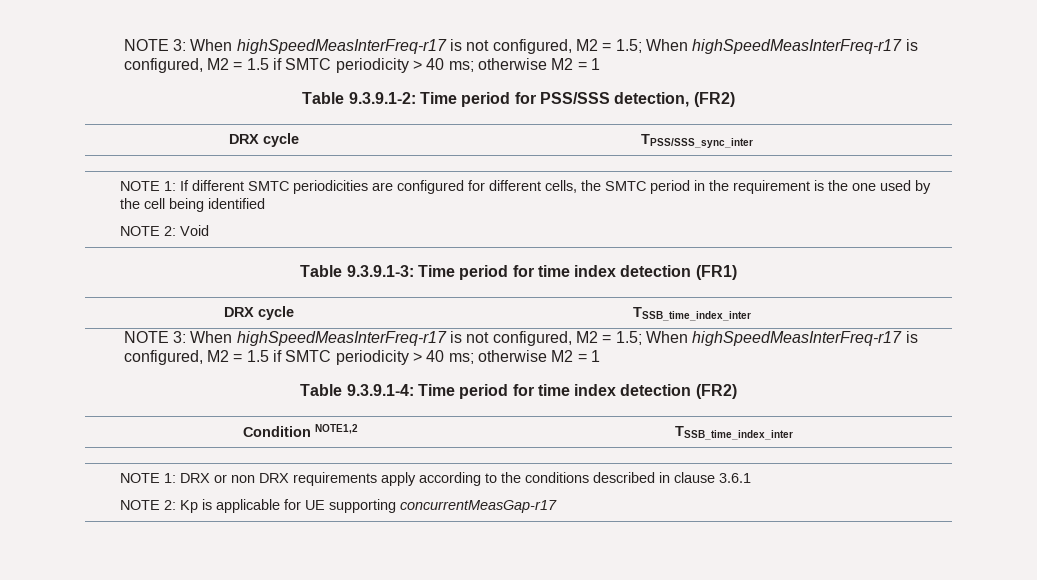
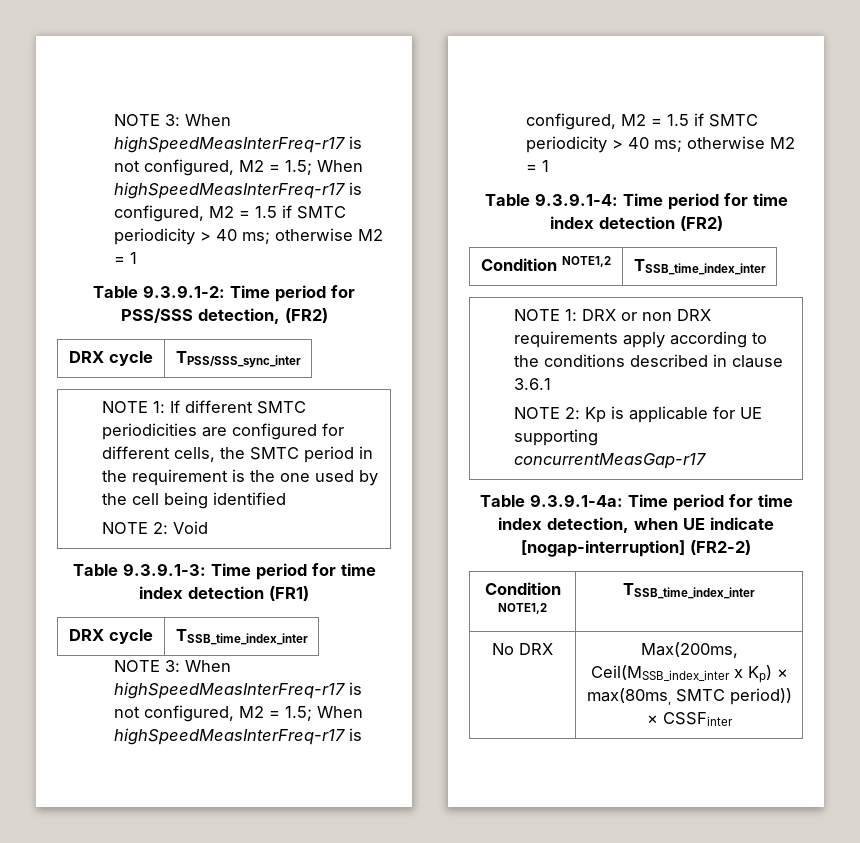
(558, 506) none -> [479,494,793,511] [498,517,774,533] [521,540,751,557] [484,582,561,595] [498,603,547,614] [623,583,755,599] [492,643,553,655] [640,642,738,658] [590,665,788,683] [586,688,792,705] [646,712,733,726] // Table 9.3.9.1-4a: Time period for time index detection, when UE indicate [nogap-interruption] (FR2-2) // Condition NOTE1,2 | TSSB_time_index_inter // No DRX | Max(200ms, Ceil(MSSB_index_inter x Kp) × max(80ms, SMTC period)) × CSSFinter

